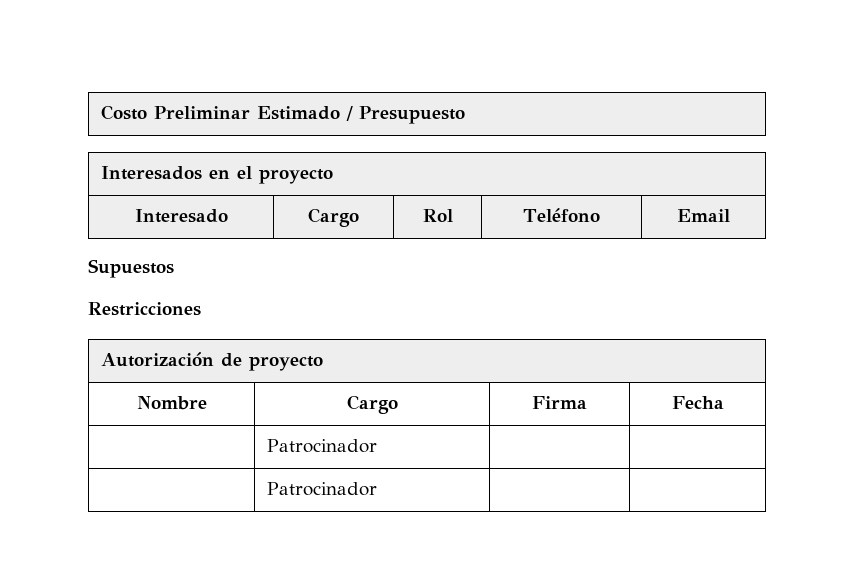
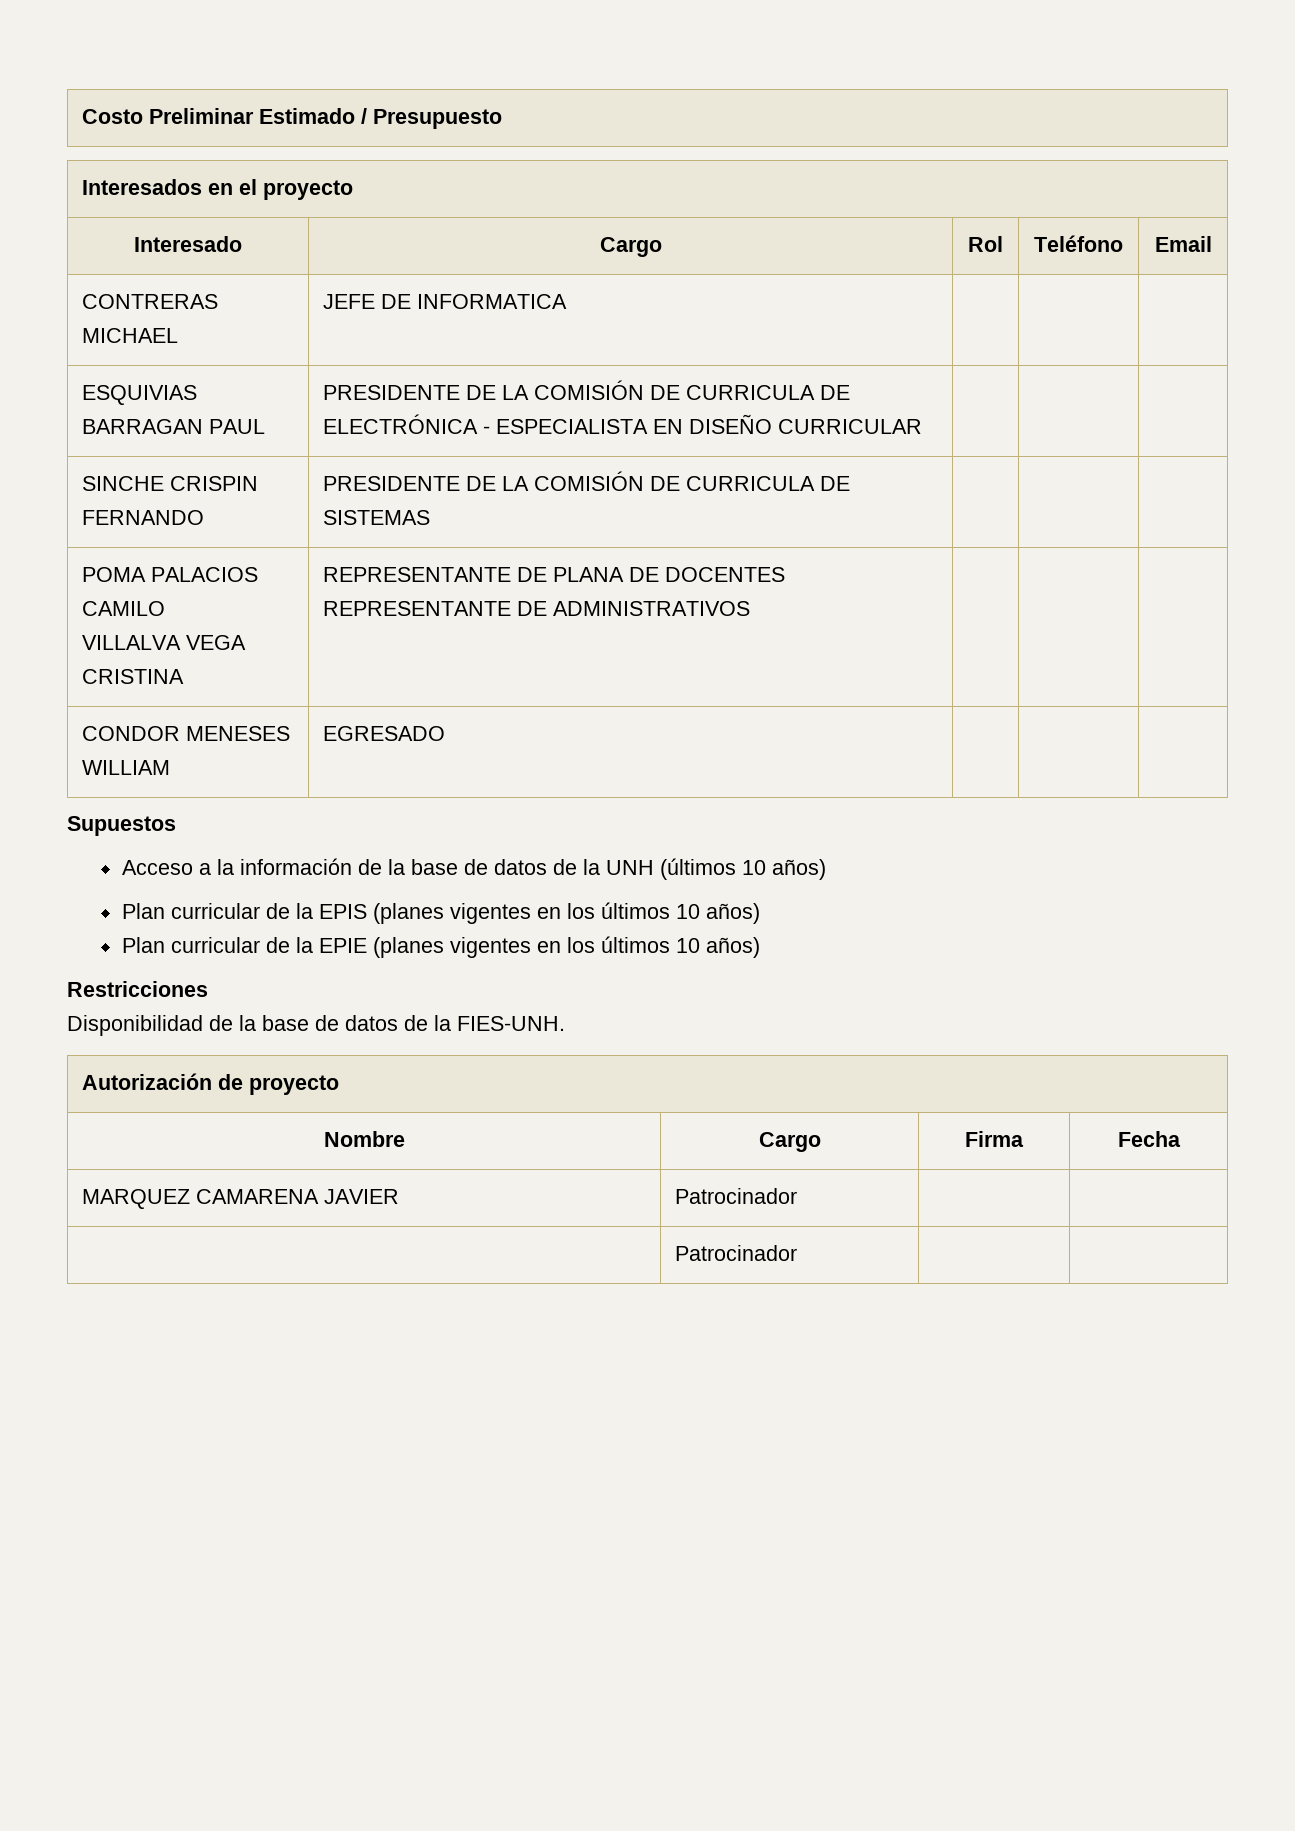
[88,259,174,278] [88,302,201,316] // Supuestos // Restricciones -> [82,294,219,309] [82,328,179,343] [323,294,568,309] [82,385,198,405] [82,419,266,434] [323,380,851,400] [323,414,923,434] [82,476,259,491] [82,510,205,525] [323,471,851,491] [323,510,431,525] [82,567,259,582] [82,601,166,616] [82,635,247,650] [82,669,185,684] [323,567,786,582] [323,601,751,616] [82,726,291,741] [82,760,171,775] [323,726,446,741] [67,816,176,836] [121,858,826,880] [121,902,760,924] [121,936,760,958] [67,981,208,997] [67,1015,565,1036] // CONTRERAS MICHAEL | JEFE DE INFORMATICA | | | // ESQUIVIAS BARRAGAN PAUL | PRESIDENTE DE LA COMISIÓN DE CURRICULA DE ELECTRÓNICA - ESPECIALISTA EN DISEÑO CURRICULAR | | | // SINCHE CRISPIN FERNANDO | PRESIDENTE DE LA COMISIÓN DE CURRICULA DE SISTEMAS | | | // POMA PALACIOS CAMILO // VILLALVA VEGA CRISTINA | REPRESENTANTE DE PLANA DE DOCENTES REPRESENTANTE DE ADMINISTRATIVOS | | | // CONDOR MENESES WILLIAM | EGRESADO | | | // Supuestos // Acceso a la información de la base de datos de la UNH (últimos 10 años) // Plan curricular de la EPIS (planes vigentes en los últimos 10 años) // Plan curricular de la EPIE (planes vigentes en los últimos 10 años) // Restricciones // Disponibilidad de la base de datos de la FIES-UNH.
(724, 402) none -> [82,1189,400,1209] MARQUEZ CAMARENA JAVIER

